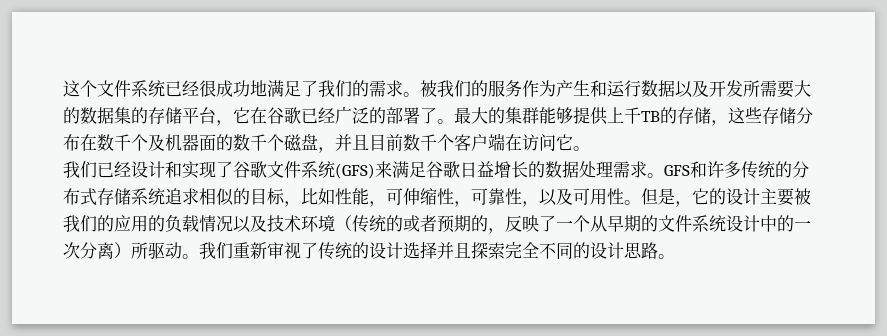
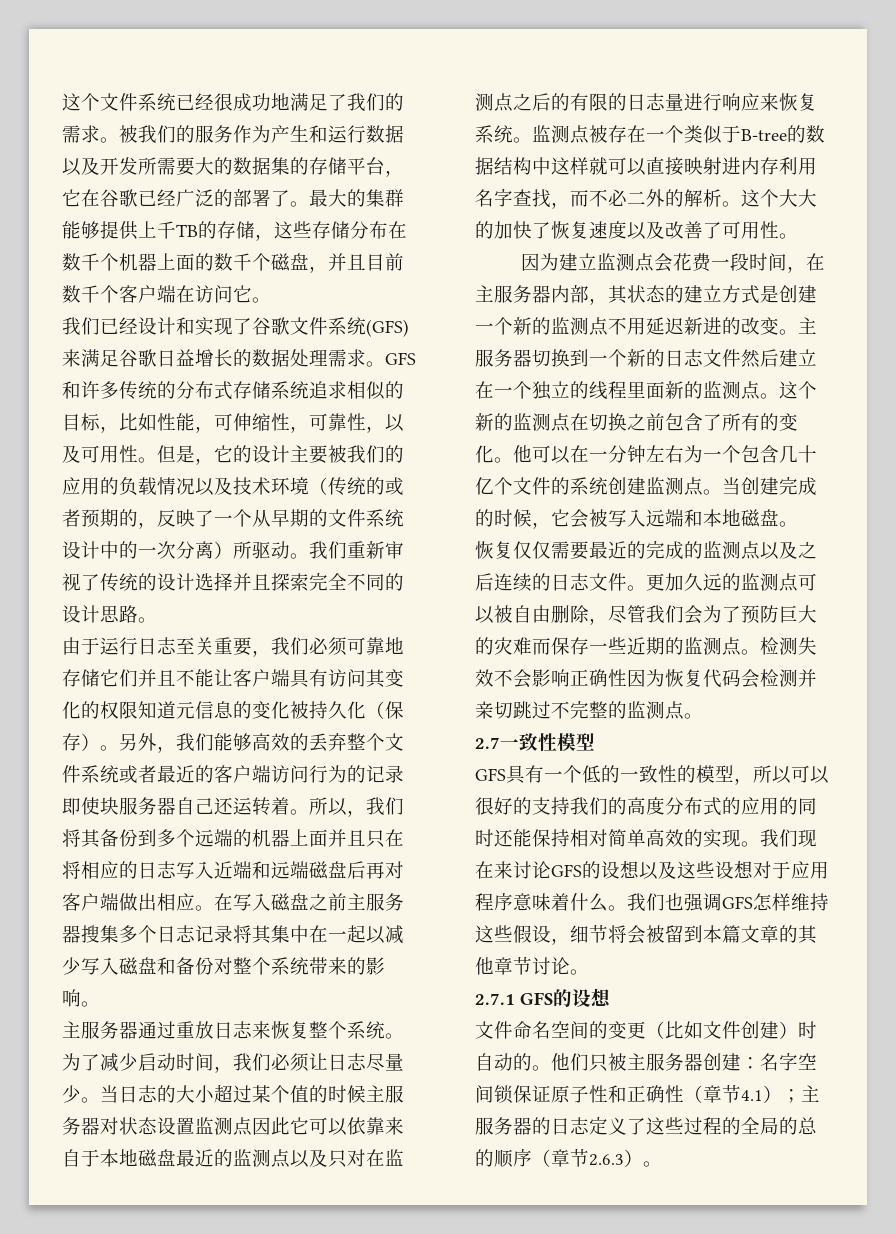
[148,134,199,151] 及机器 -> [119,253,176,271] 机器上
(675, 256) none -> [62,637,404,657] [62,669,404,688] [62,701,404,719] [62,733,404,753] [62,765,404,783] [62,797,404,817] [62,829,404,848] [62,861,404,880] [62,893,404,912] [62,925,404,944] [62,957,385,976] [62,989,100,1007] [62,1021,404,1039] [62,1053,404,1073] [62,1084,404,1103] [62,1117,404,1136] [62,1149,404,1168] [475,93,817,112] [475,125,825,144] [475,157,817,176] [475,188,817,209] [475,221,798,240] [521,253,826,273] [475,285,817,305] [475,317,817,336] [475,349,817,368] [475,381,817,400] [475,413,798,432] [475,445,817,464] [475,476,817,496] [475,509,798,529] [475,540,817,560] [475,573,817,592] [475,605,817,625] [475,637,817,656] [475,669,817,688] [475,700,703,720] [475,733,595,752] [475,765,829,785] [475,797,817,816] [475,829,817,848] [475,860,829,880] [475,893,829,912] [475,924,818,945] [475,956,589,975] [475,988,611,1007] [475,1021,817,1039] [475,1052,817,1072] [475,1084,820,1104] [475,1116,817,1135] [475,1148,662,1168] // 由于运行日志至关重要，我们必须可靠地存储它们并且不能让客户端具有访问其变化的权限知道元信息的变化被持久化（保存）。另外，我们能够高效的丢弃整个文件系统或者最近的客户端访问行为的记录即使块服务器自己还运转着。所以，我们将其备份到多个远端的机器上面并且只在将相应的日志写入近端和远端磁盘后再对客户端做出相应。在写入磁盘之前主服务器搜集多个日志记录将其集中在一起以减少写入磁盘和备份对整个系统带来的影响。 // 主服务器通过重放日志来恢复整个系统。为了减少启动时间，我们必须让日志尽量少。当日志的大小超过某个值的时候主服务器对状态设置监测点因此它可以依靠来自于本地磁盘最近的监测点以及只对在监测点之后的有限的日志量进行响应来恢复系统。监测点被存在一个类似于B-tree的数据结构中这样就可以直接映射进内存利用名字查找，而不必二外的解析。这个大大的加快了恢复速度以及改善了可用性。 // 因为建立监测点会花费一段时间，在主服务器内部，其状态的建立方式是创建一个新的监测点不用延迟新进的改变。主服务器切换到一个新的日志文件然后建立在一个独立的线程里面新的监测点。这个新的监测点在切换之前包含了所有的变化。他可以在一分钟左右为一个包含几十亿个文件的系统创建监测点。当创建完成的时候，它会被写入远端和本地磁盘。 // 恢复仅仅需要最近的完成的监测点以及之后连续的日志文件。更加久远的监测点可以被自由删除，尽管我们会为了预防巨大的灾难而保存一些近期的监测点。检测失效不会影响正确性因为恢复代码会检测并亲切跳过不完整的监测点。 // 2.7一致性模型 // GFS具有一个低的一致性的模型，所以可以很好的支持我们的高度分布式的应用的同时还能保持相对简单高效的实现。我们现在来讨论GFS的设想以及这些设想对于应用程序意味着什么。我们也强调GFS怎样维持这些假设，细节将会被留到本篇文章的其他章节讨论。 // 2.7.1 GFS的设想 // 文件命名空间的变更（比如文件创建）时自动的。他们只被主服务器创建：名字空间锁保证原子性和正确性（章节4.1）；主服务器的日志定义了这些过程的全局的总的顺序（章节2.6.3）。

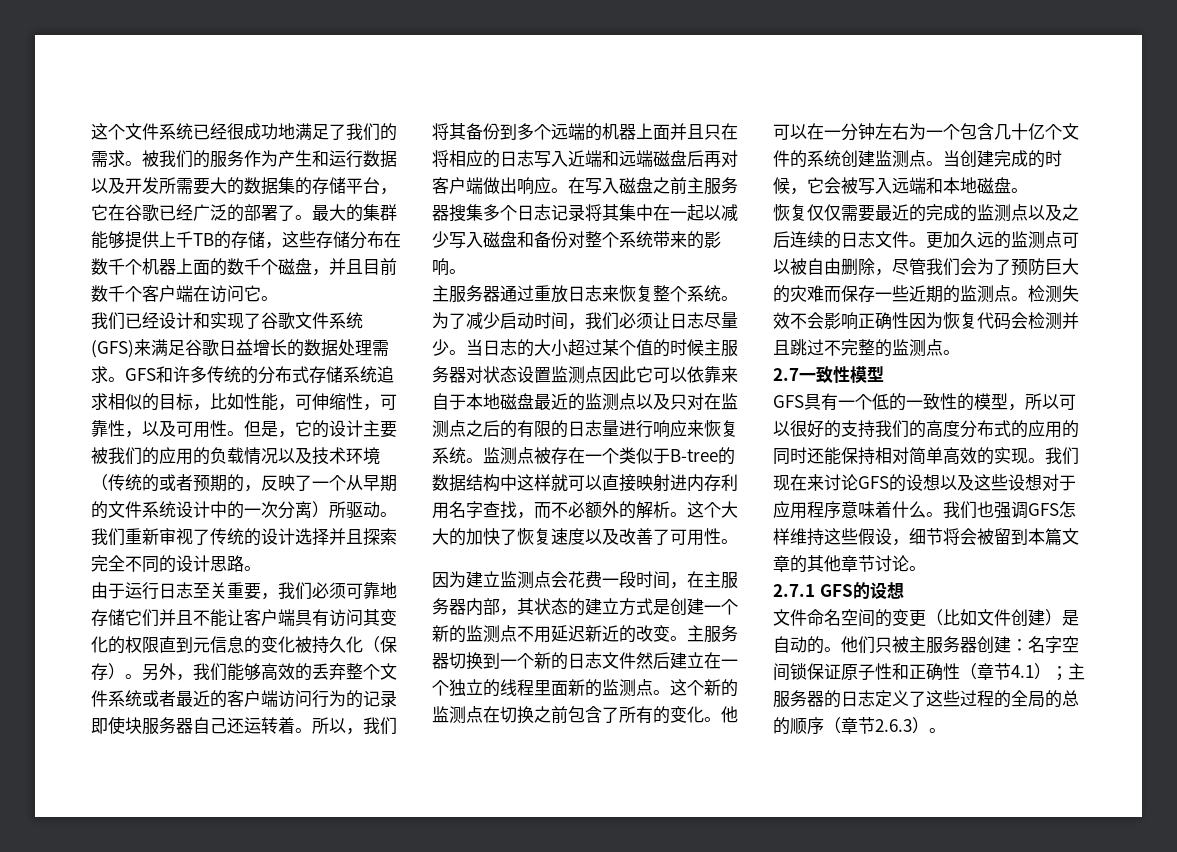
[138,701,176,719] 知道 -> [159,636,193,653] 直到
[157,893,176,911] 相 -> [517,177,534,195] 响
[627,191,646,205] 二 -> [585,501,602,518] 额
[703,317,722,335] 进 -> [602,625,619,642] 近
[475,701,513,719] 亲切 -> [773,340,790,355] 且
[798,1021,817,1039] 时 -> [1062,610,1079,626] 是

